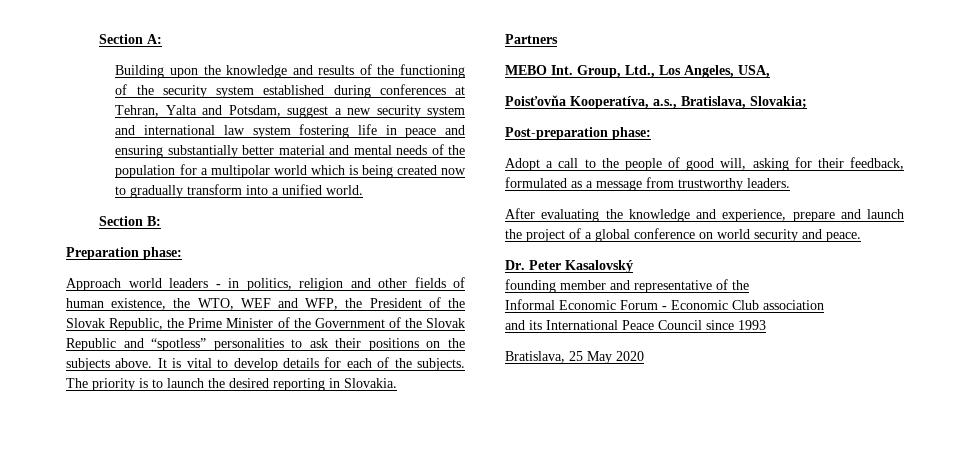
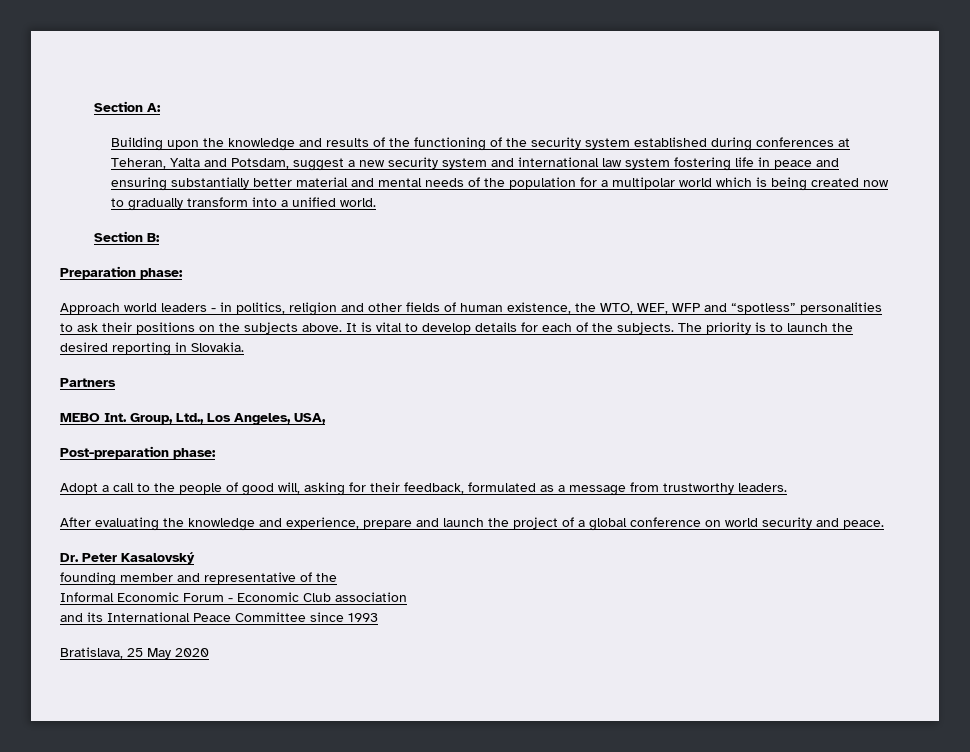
[115,105,160,117] Tehran, -> [110,158,166,169] Teheran,
[240,297,465,310] [66,317,465,331] [66,338,116,351] WEF and WFP, the President of the Slovak Republic, the Prime Minister of the Government of the Slovak Republic -> [637,303,700,314] WEF, WFP
[505,95,807,109] // Poisťovňa Kooperatíva, a.s., Bratislava, Slovakia; -> (326, 418) none
[658,320,702,330] Council -> [235,612,306,622] Committee

